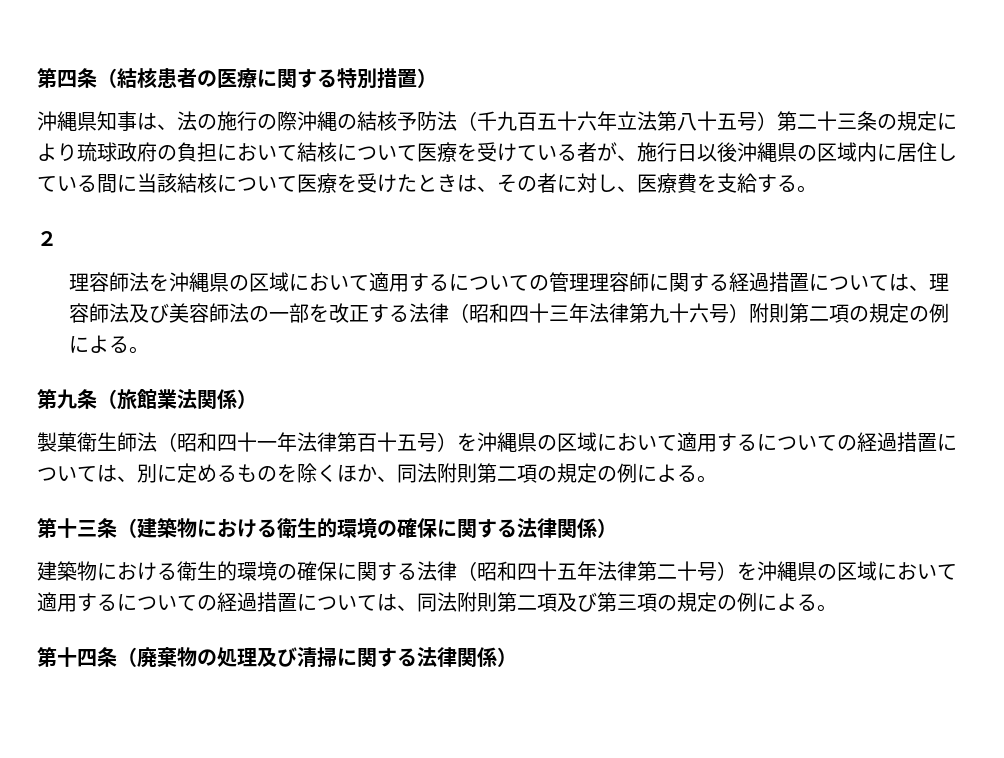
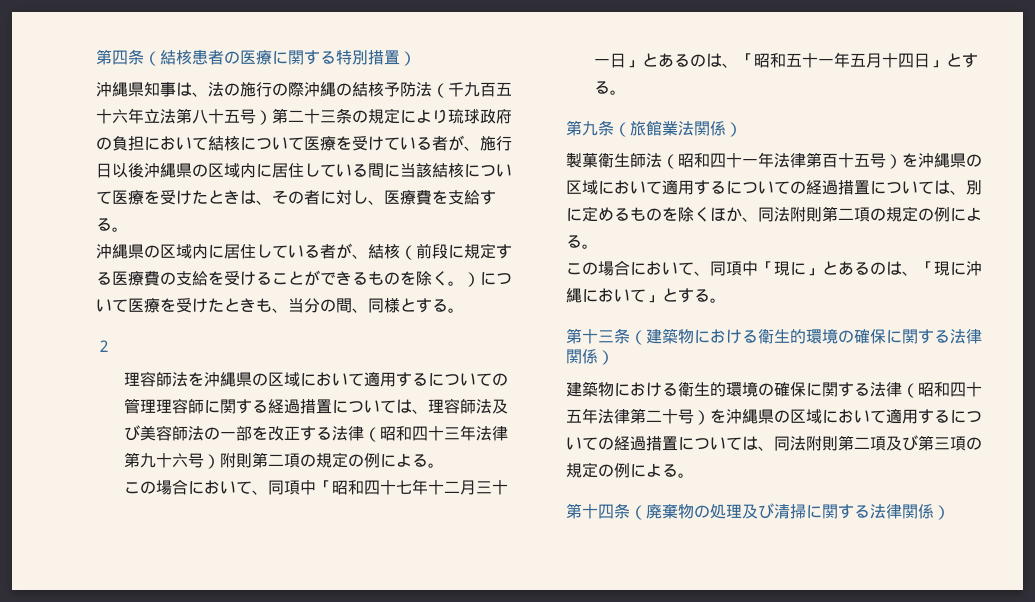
(817, 189) none -> [96,243,512,260] [96,270,512,287] [96,297,464,313] // 沖縄県の区域内に居住している者が、結核（前段に規定する医療費の支給を受けることができるものを除く。）について医療を受けたときも、当分の間、同様とする。
(150, 350) none -> [124,479,509,495] [594,52,979,68] [594,81,627,95] // この場合において、同項中「昭和四十七年十二月三十一日」とあるのは、「昭和五十一年五月十四日」とする。
(717, 479) none -> [566,260,982,276] [566,288,726,303] // この場合において、同項中「現に」とあるのは、「現に沖縄において」とする。

